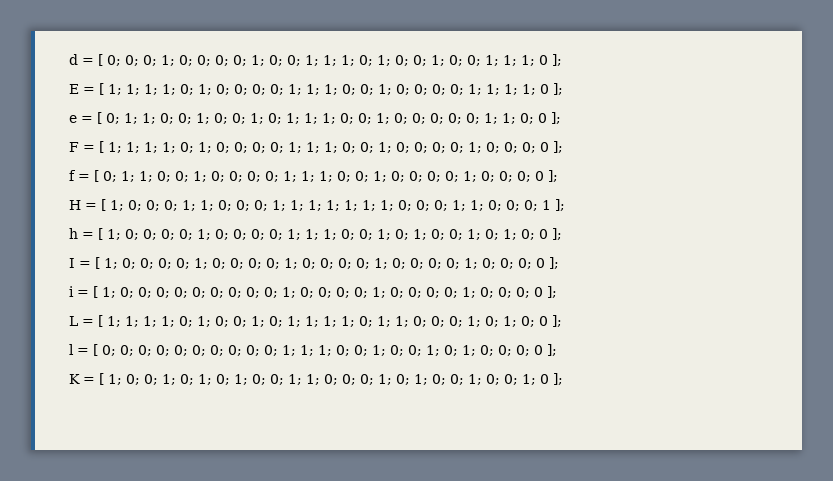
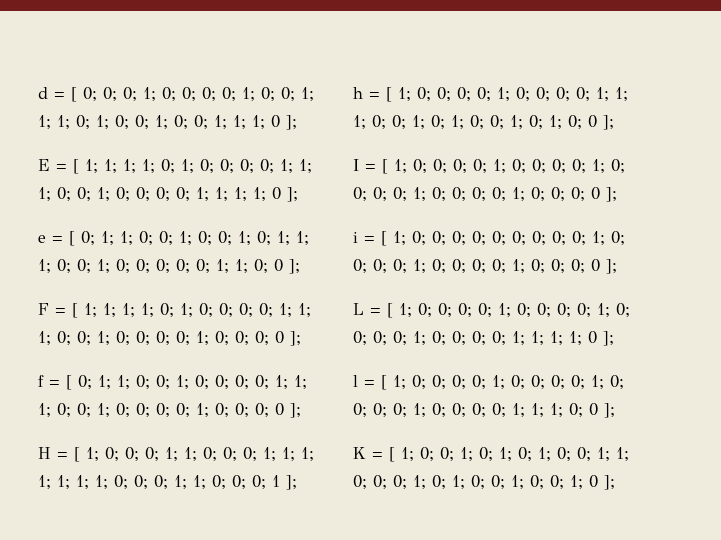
[125,315,562,327] [69,344,530,356] 1; 1; 1; 0; 1; 0; 0; 1; 0; 1; 1; 1; 1; 0; 1; 1; 0; 0; 0; 1; 0; 1; 0; 0 ]; // l = [ 0; 0; 0; 0; 0; 0; 0; 0; 0; 0; 1; 1; 1; 0; 0; 1; 0; 0; 1; 0; 1; 0; 0; 0; -> [418,303,630,317] [353,331,614,346] [353,375,624,390] [353,403,583,417] 0; 0; 0; 0; 1; 0; 0; 0; 0; 1; 0; 0; 0; 0; 1; 0; 0; 0; 0; 1; 1; 1; 1; 0 ]; // l = [ 1; 0; 0; 0; 0; 1; 0; 0; 0; 0; 1; 0; 0; 0; 0; 1; 0; 0; 0; 0; 1; 1; 1; 0;

